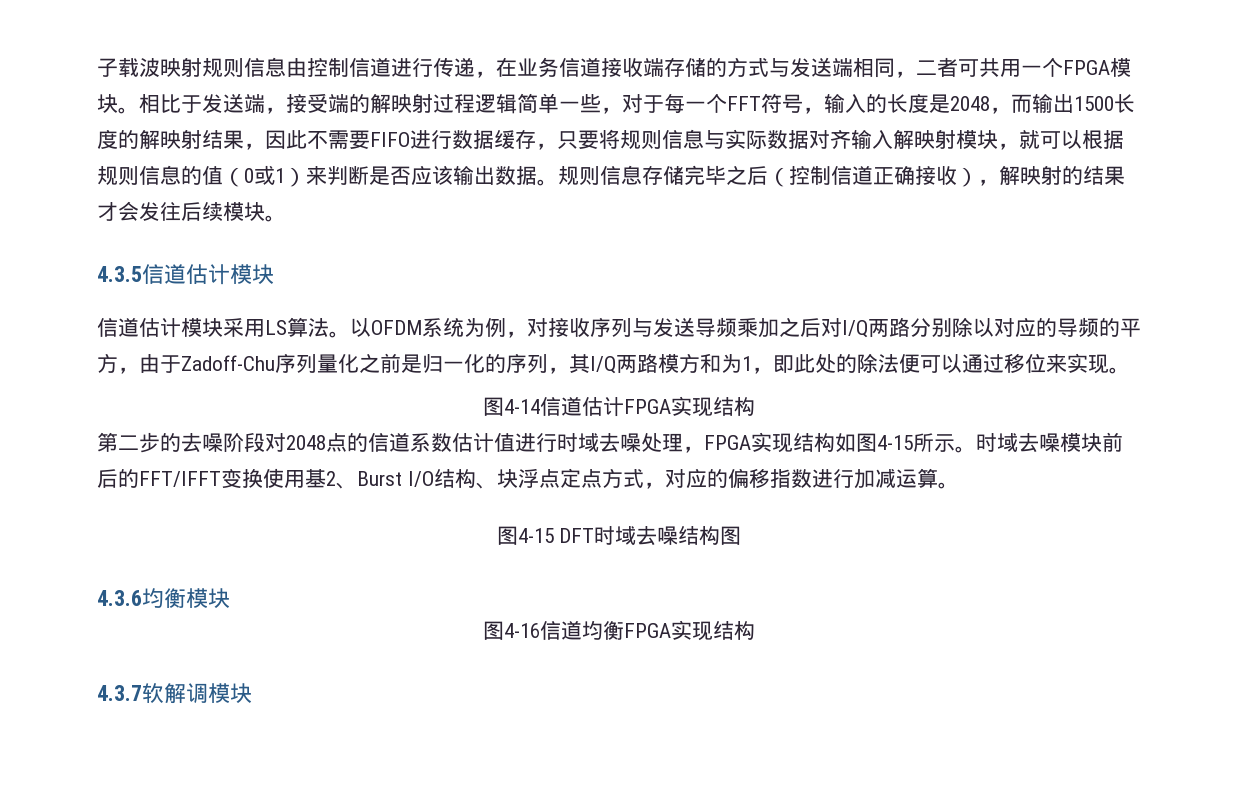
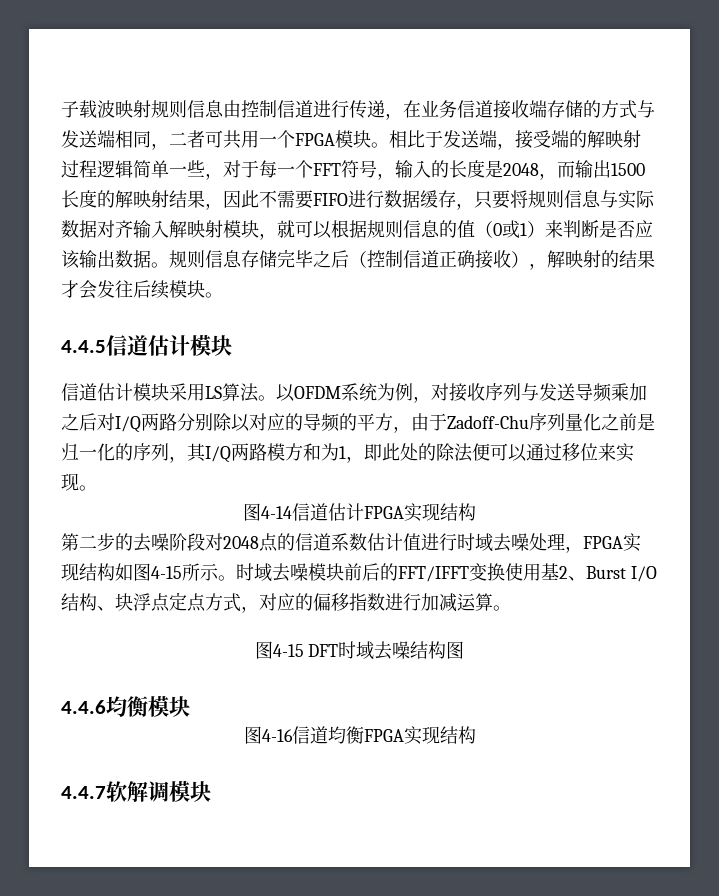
[97,266,142,282] 4.3.5 -> [61,340,106,353] 4.4.5
[97,590,142,606] 4.3.6 -> [61,700,106,714] 4.4.6
[97,685,142,701] 4.3.7 -> [61,786,106,799] 4.4.7

